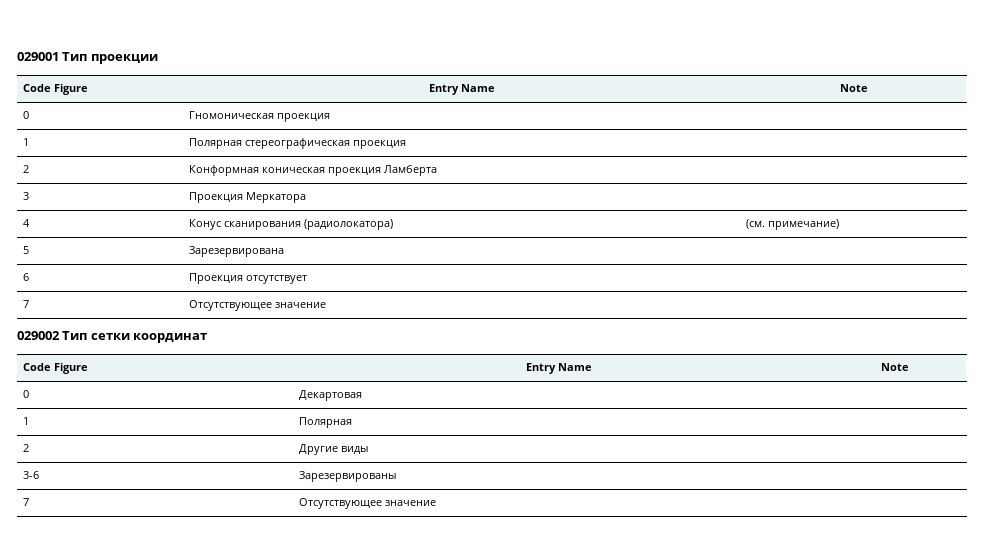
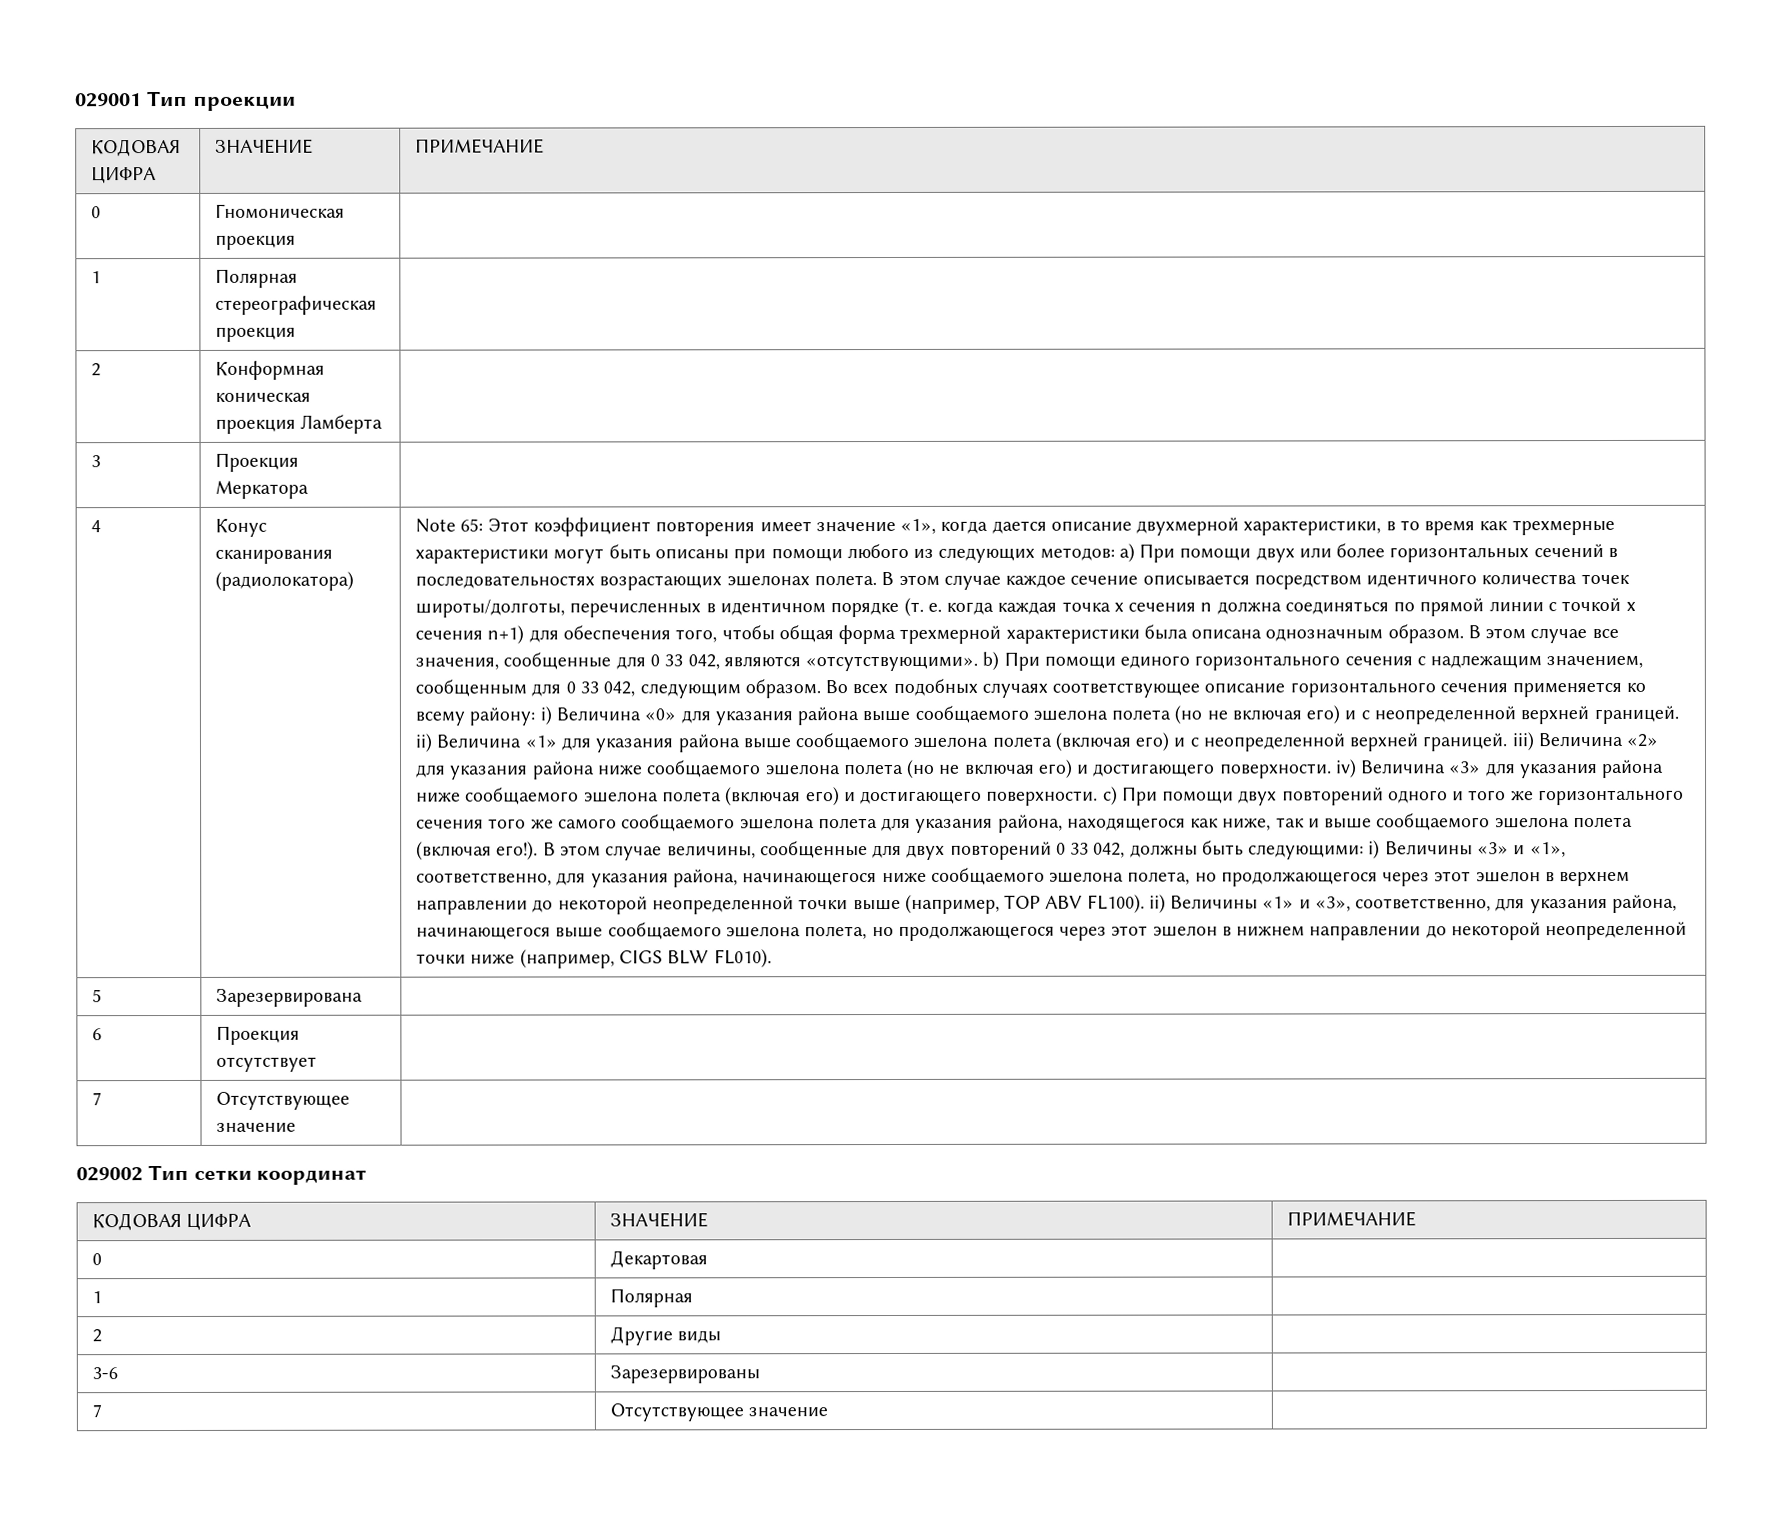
[22,84,88,95] [429,84,495,95] [839,84,868,92] Code Figure | Entry Name | Note -> [91,138,182,157] [91,167,157,184] [215,138,314,154] [415,138,545,154] КОДОВАЯ ЦИФРА | ЗНАЧЕНИЕ | ПРИМЕЧАНИЕ
[745,219,839,230] (см. примечание) -> [415,517,1615,537] [415,543,1618,564] [415,571,1630,591] [415,597,1636,618] [415,624,1619,645] [415,651,1644,672] [415,678,1647,699] [415,705,1679,726] [415,732,1659,753] [416,759,1665,780] [416,786,1684,806] [416,813,1633,833] [416,840,1566,861] [416,867,1631,888] [416,894,1677,915] [416,921,1688,941] [416,949,772,969] Note 65: Этот коэффициент повторения имеет значение «1», когда дается описание двухмерной характеристики, в то время как трехмерные характеристики могут быть описаны при помощи любого из следующих методов: a) При помощи двух или более горизонтальных сечений в последовательностях возрастающих эшелонах полета. В этом случае каждое сечение описывается посредством идентичного количества точек широты/долготы, перечисленных в идентичном порядке (т. е. когда каждая точка x сечения n должна соединяться по прямой линии с точкой x сечения n+1) для обеспечения того, чтобы общая форма трехмерной характеристики была описана однозначным образом. В этом случае все значения, сообщенные для 0 33 042, являются «отсутствующими». b) При помощи единого горизонтального сечения с надлежащим значением, сообщенным для 0 33 042, следующим образом. Во всех подобных случаях соответствующее описание горизонтального сечения применяется ко всему району: i) Величина «0» для указания района выше сообщаемого эшелона полета (но не включая его) и с неопределенной верхней границей. ii) Величина «1» для указания района выше сообщаемого эшелона полета (включая его) и с неопределенной верхней границей. iii) Величина «2» для указания района ниже сообщаемого эшелона полета (но не включая его) и достигающего поверхности. iv) Величина «3» для указания района ниже сообщаемого эшелона полета (включая его) и достигающего поверхности. c) При помощи двух повторений одного и того же горизонтального сечения того же самого сообщаемого эшелона полета для указания района, находящегося как ниже, так и выше сообщаемого эшелона полета (включая его!). В этом случае величины, сообщенные для двух повторений 0 33 042, должны быть следующими: i) Величины «3» и «1», соответственно, для указания района, начинающегося ниже сообщаемого эшелона полета, но продолжающегося через этот эшелон в верхнем направлении до некоторой неопределенной точки выше (например, TOP ABV FL100). ii) Величины «1» и «3», соответственно, для указания района, начинающегося выше сообщаемого эшелона полета, но продолжающегося через этот эшелон в нижнем направлении до некоторой неопределенной точки ниже (например, CIGS BLW FL010).
[22,363,88,374] [525,363,592,374] [881,363,909,371] Code Figure | Entry Name | Note -> [92,1212,252,1231] [610,1212,709,1228] [1287,1211,1417,1227] КОДОВАЯ ЦИФРА | ЗНАЧЕНИЕ | ПРИМЕЧАНИЕ

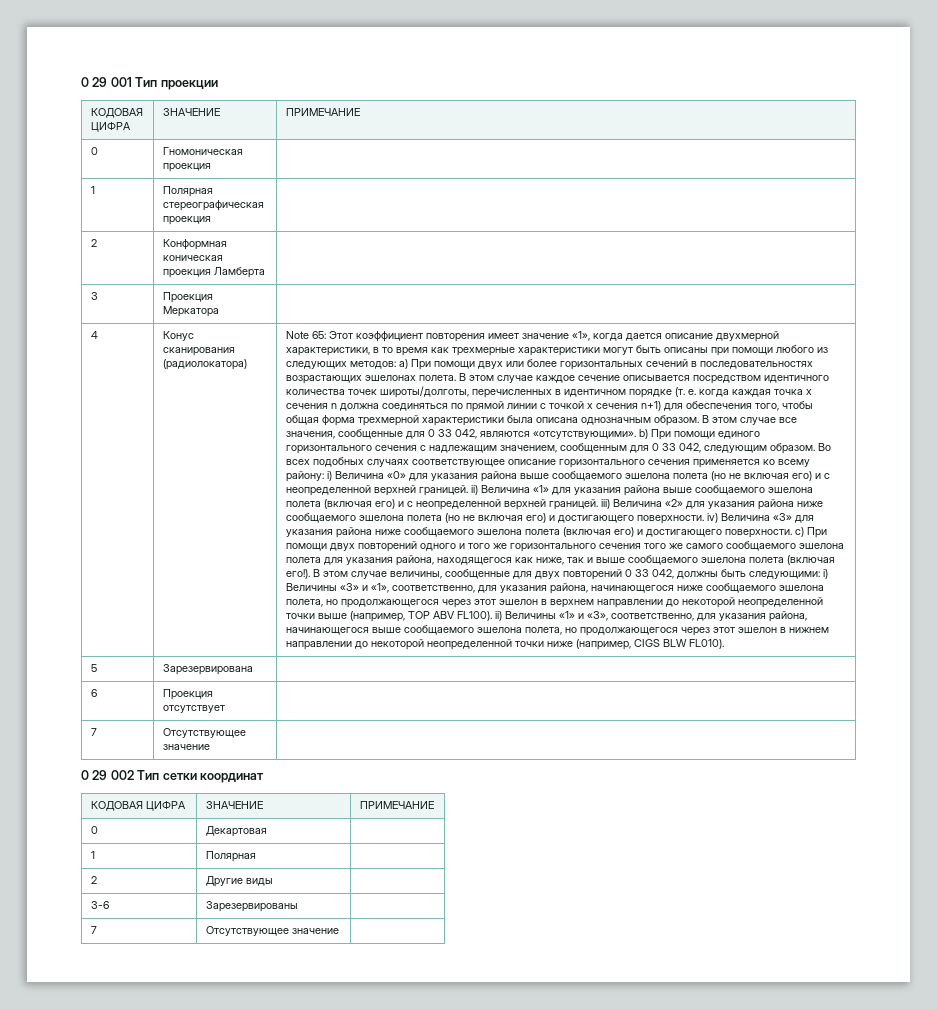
[75,93,142,108] 029001 -> [81,77,132,87] 0 29 001
[76,1167,143,1182] 029002 -> [81,770,134,780] 0 29 002

